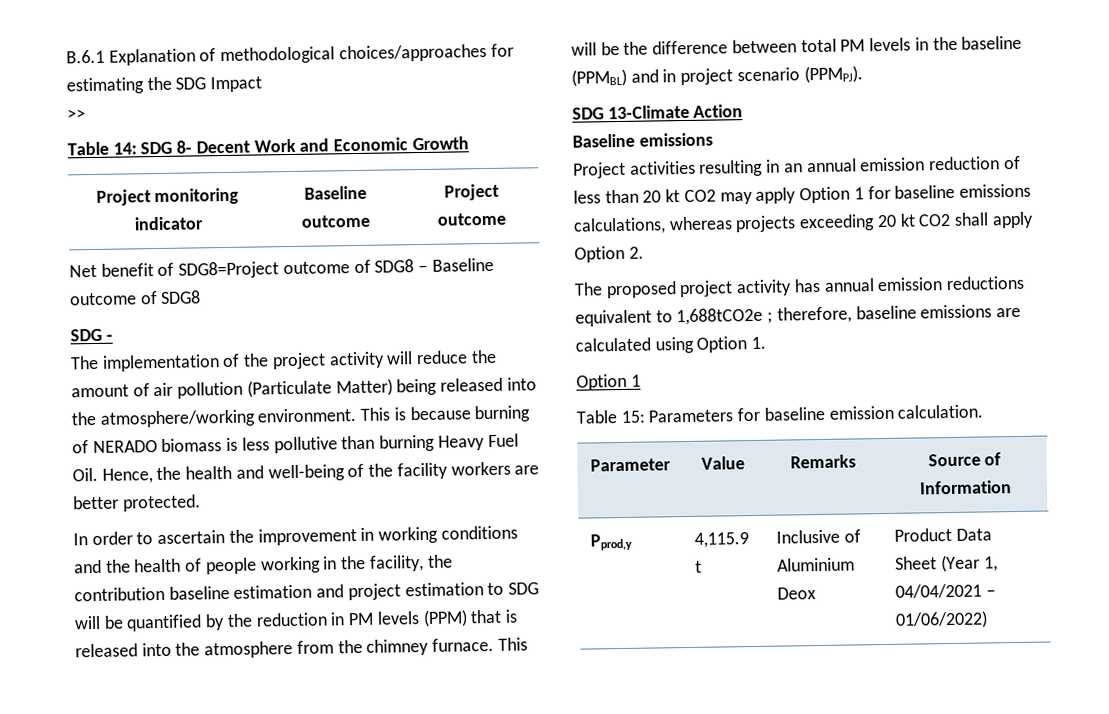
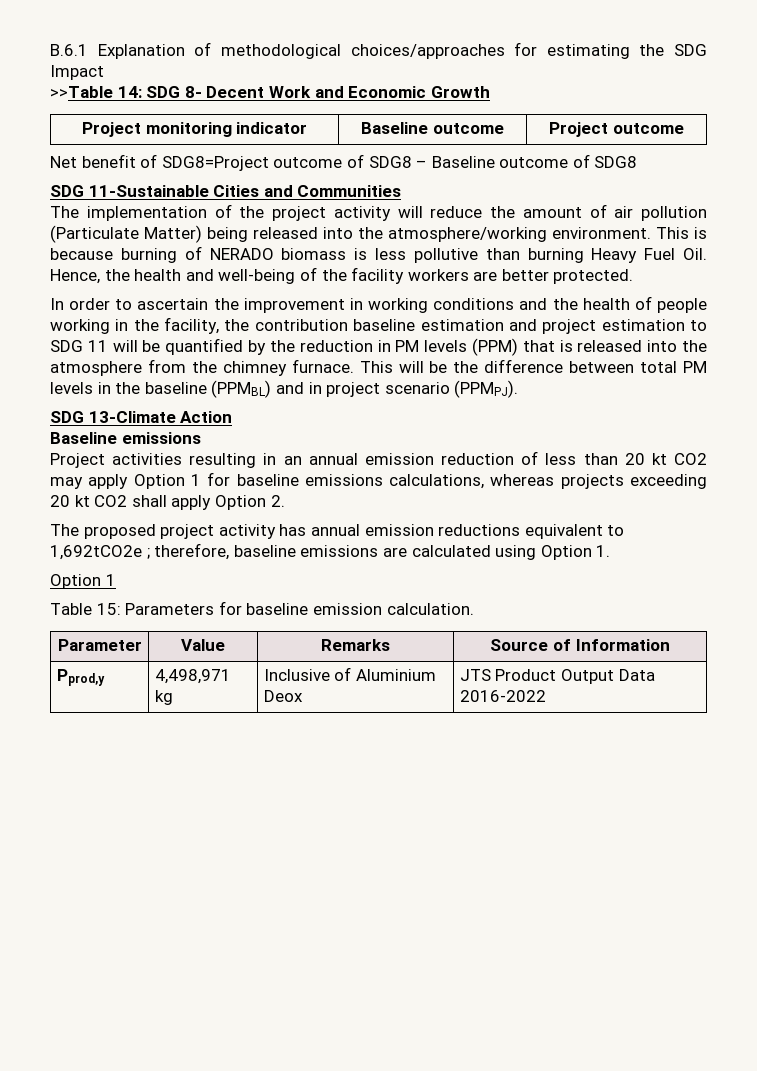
[67,109,86,120] [67,141,109,156] >> // Table -> [50,86,113,98] >>Table
[105,334,113,341] - -> [88,185,402,197] 11-Sustainable Cities and Communities
(540, 588) none -> [87,340,108,352] 11
[676,307,764,326] 1,688tCO2e -> [50,545,142,560] 1,692tCO2e
[694,532,750,548] [695,560,703,573] 4,115.9 t -> [154,669,231,684] [154,690,173,705] 4,498,971 kg
[894,527,993,542] [895,554,998,573] [895,583,997,599] [895,610,989,629] Product Data Sheet (Year 1, 04/04/2021 – 01/06/2022) -> [459,669,655,684] [459,690,546,702] JTS Product Output Data 2016-2022

